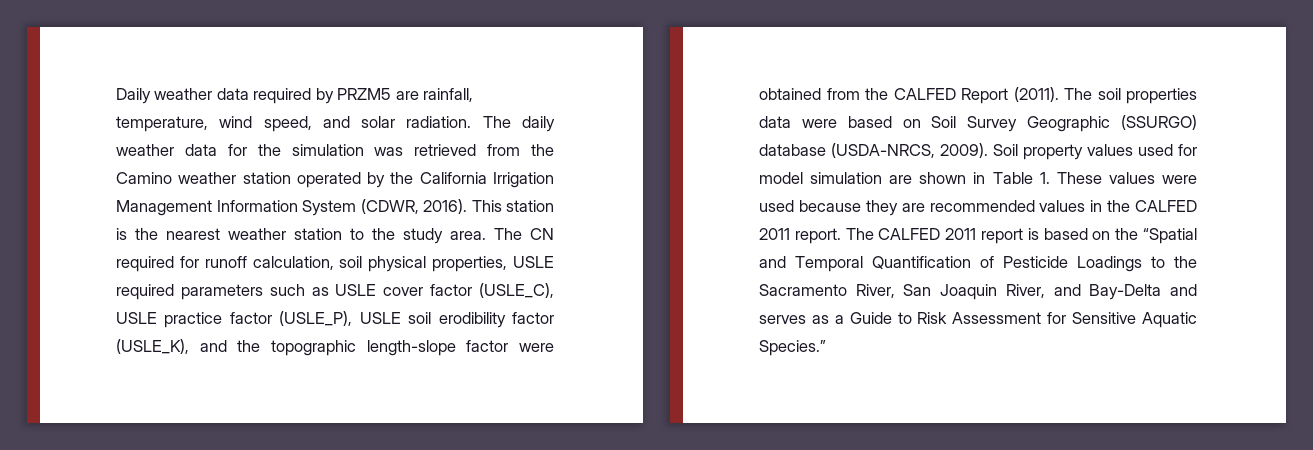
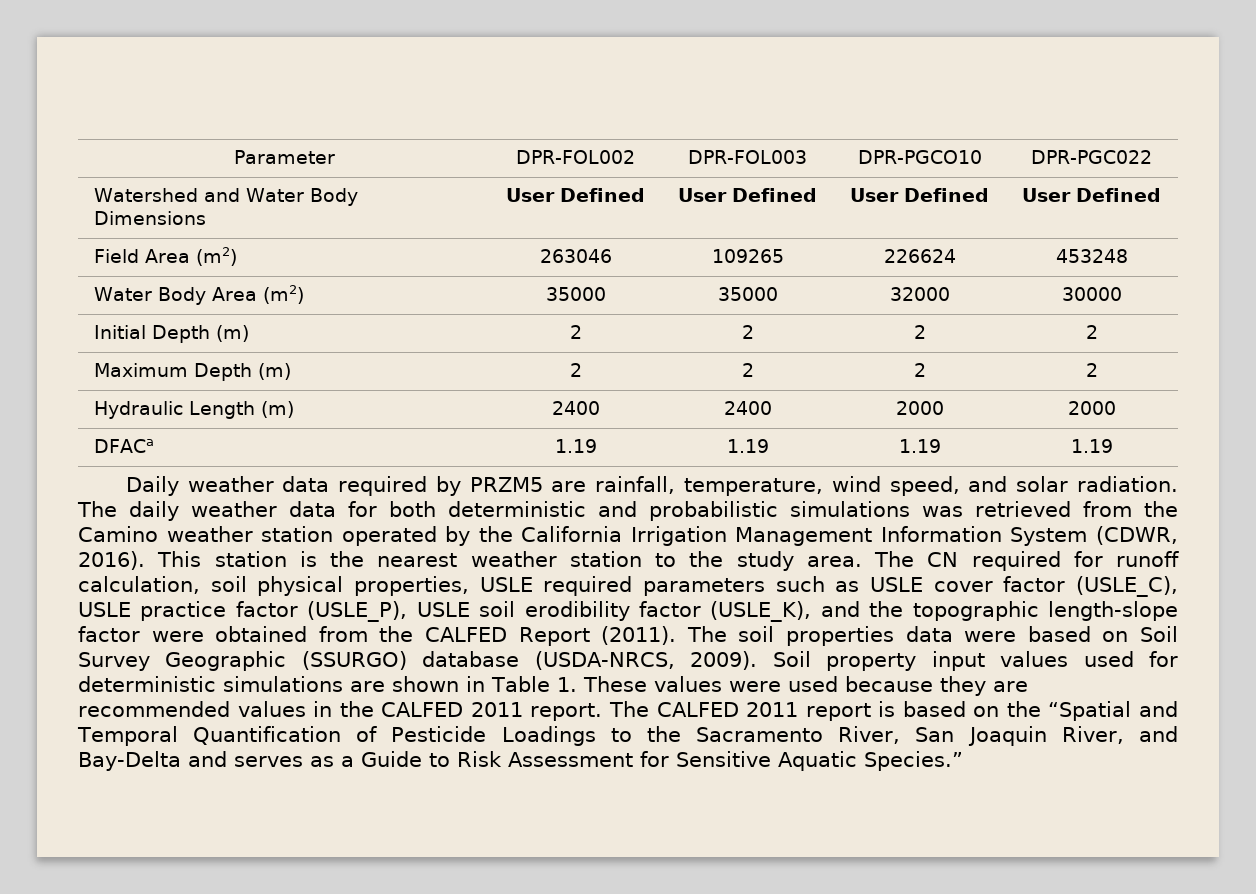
(116, 96) none -> [233,150,335,164] [516,150,636,164] [688,150,808,164] [857,150,982,164] [1031,150,1153,164] [93,188,358,206] [93,211,206,225] [506,188,645,202] [678,188,817,202] [850,188,989,202] [1022,188,1161,202] [93,247,237,266] [539,249,612,263] [711,249,784,263] [883,249,956,263] [1055,249,1128,263] [93,285,304,305] [545,287,606,301] [717,287,778,301] [889,287,950,301] [1061,287,1122,301] [93,325,249,343] [569,325,582,339] [741,325,754,339] [913,325,926,339] [1085,325,1098,339] [93,363,291,381] [569,363,582,377] [741,363,754,377] [913,363,926,377] [1085,363,1098,377] [93,401,294,419] [551,401,600,415] [723,401,772,415] [895,401,944,415] [1067,401,1116,415] [93,439,154,453] [554,439,597,453] [726,439,769,453] [898,439,941,453] [1070,439,1113,453] Parameter | DPR-FOL002 | DPR-FOL003 | DPR-PGCO10 | DPR-PGC022 // Watershed and Water Body Dimensions | User Defined | User Defined | User Defined | User Defined // Field Area (m2) | 263046 | 109265 | 226624 | 453248 // Water Body Area (m2) | 35000 | 35000 | 32000 | 30000 // Initial Depth (m) | 2 | 2 | 2 | 2 // Maximum Depth (m) | 2 | 2 | 2 | 2 // Hydraulic Length (m) | 2400 | 2400 | 2000 | 2000 // DFACa | 1.19 | 1.19 | 1.19 | 1.19 //
[257,144,364,156] the simulation -> [389,501,910,521] both deterministic and probabilistic simulations
(1083, 152) none -> [931,651,985,671] input
[759,172,883,184] model simulation -> [78,676,343,692] deterministic simulations

